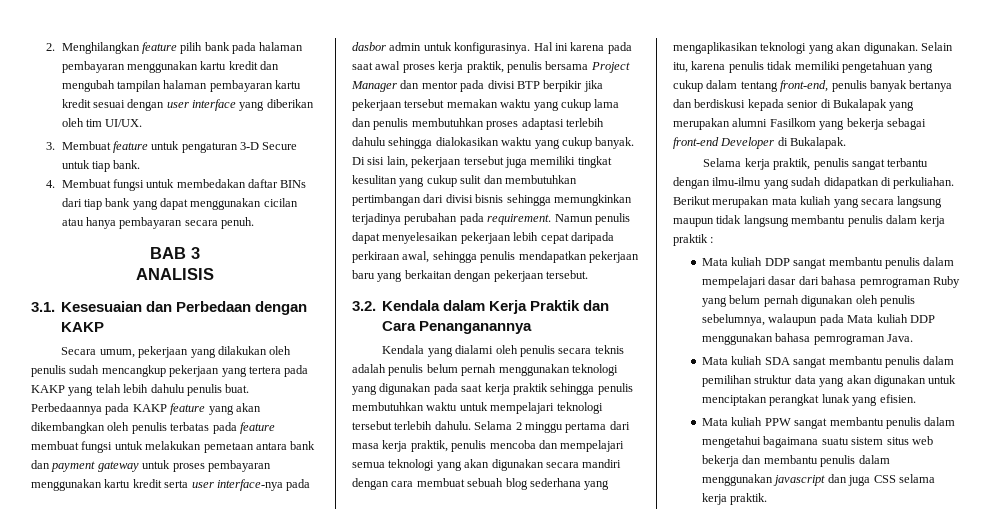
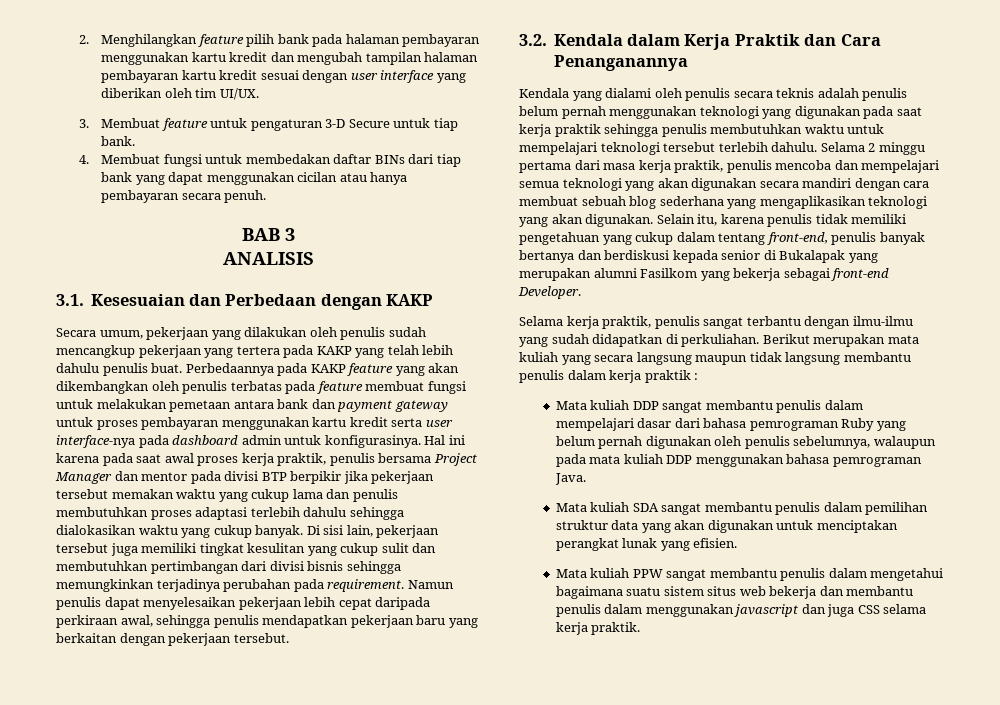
[352,42,386,51] dasbor -> [172,435,239,445] dashboard
[720,137,847,149] Developer di Bukalapak. -> [518,286,581,299] Developer.
[847,315,874,323] Mata -> [589,455,621,464] mata

